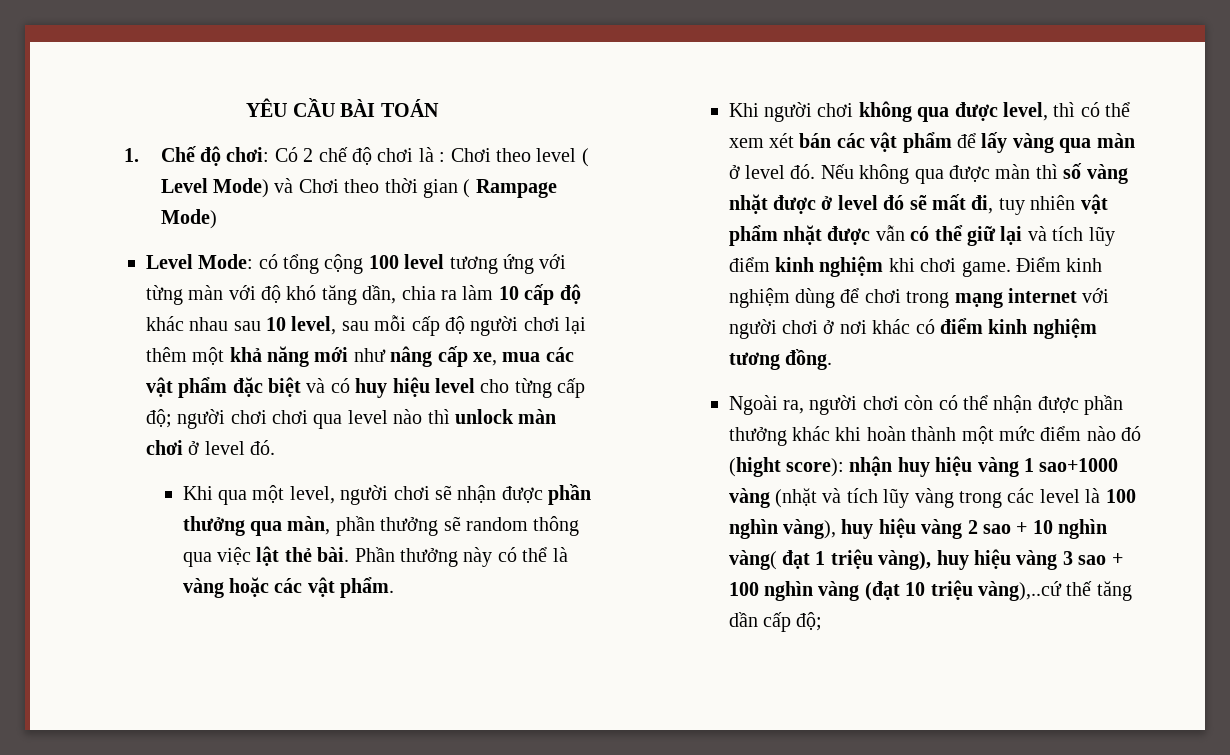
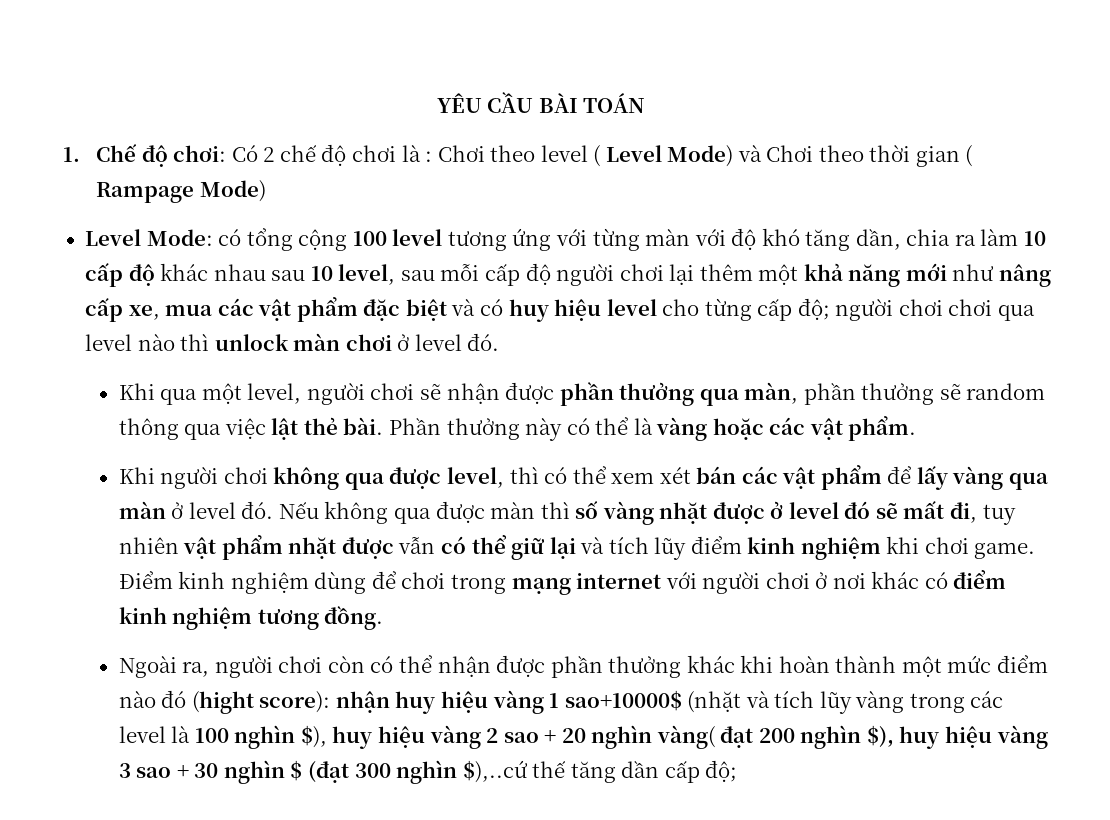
[1039,458,1119,472] [728,488,770,508] sao+1000 vàng -> [564,690,682,711] sao+10000$
[782,519,836,539] vàng), -> [300,725,327,748] $),
[1032,520,1053,534] 10 -> [561,728,586,743] 20
[815,549,932,570] 1 triệu vàng), -> [758,725,894,749] 200 nghìn $),
[728,580,1062,601] 100 nghìn vàng (đạt 10 triệu vàng),..cứ -> [194,760,528,784] 30 nghìn $ (đạt 300 nghìn $),..cứ

